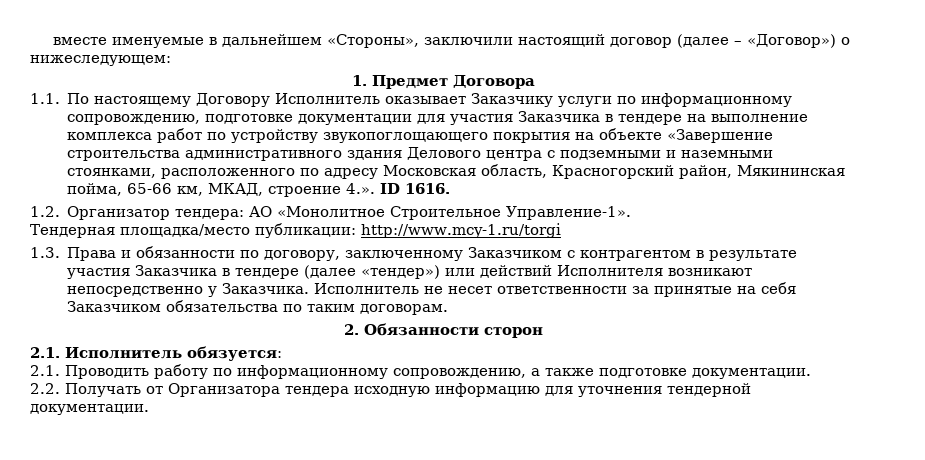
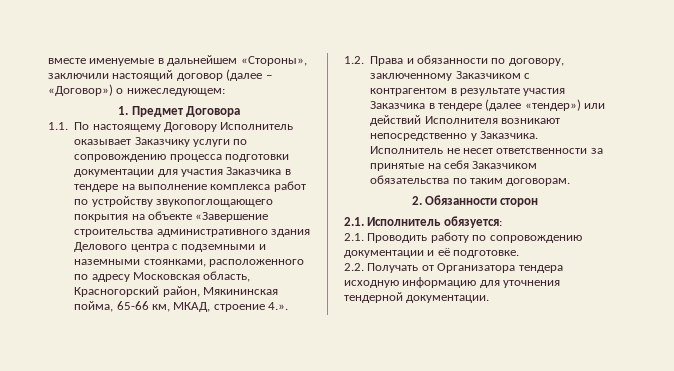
[641,93,793,107] [67,114,294,125] информационному сопровождению, подготовке -> [74,154,289,162] сопровождению процесса подготовки
[380,183,451,194] [30,206,632,220] [30,223,561,238] [30,247,60,258] ID 1616. // 1.2. Организатор тендера: АО «Монолитное Строительное Управление-1». // Тендерная площадка/место публикации: http://www.mcy-1.ru/torgi // 1.3. -> [344,56,364,64] // 1.2.
[237,365,811,379] информационному сопровождению, а также подготовке документации. -> [489,235,582,243] [344,248,520,258] сопровождению документации и её подготовке.

